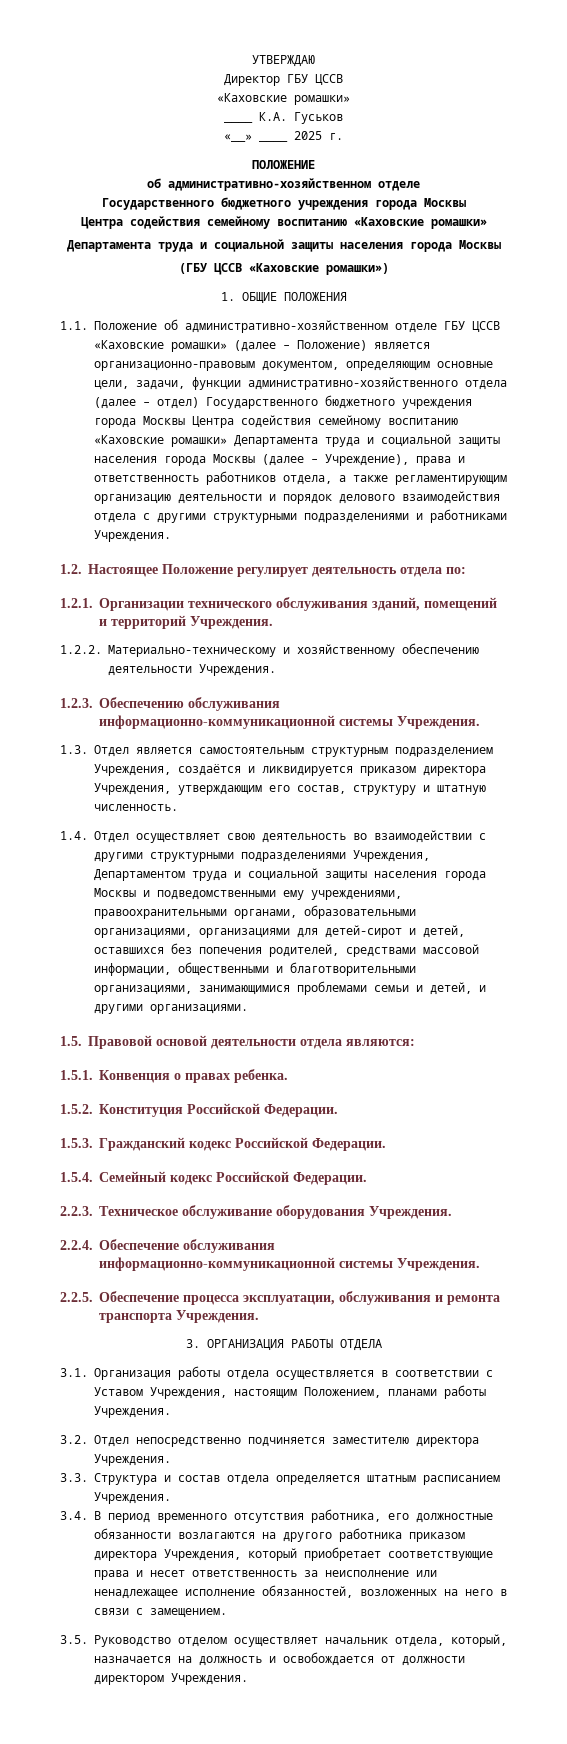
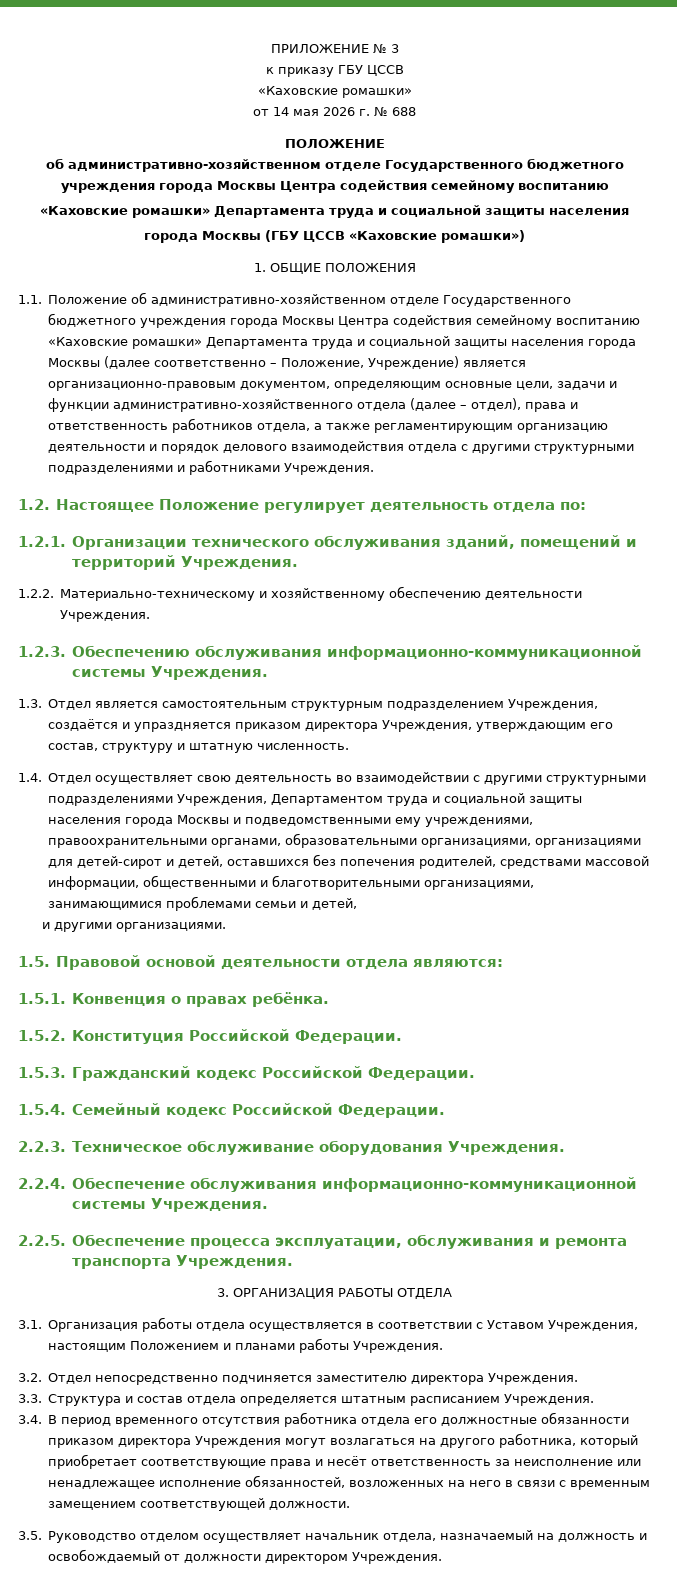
[252,55,315,67] [224,74,280,86] УТВЕРЖДАЮ // Директор -> [270,44,399,53] [265,67,334,77] ПРИЛОЖЕНИЕ № 3 // к приказу
[224,121,253,123] [259,112,343,124] [224,134,288,142] [294,131,322,140] ____ К.А. Гуськов // «__» ____ 2025 -> [253,107,355,116] от 14 мая 2026
(343, 136) none -> [374,107,416,116] № 688
[101,197,466,210] [80,216,487,229] [66,239,501,252] // Государственного бюджетного учреждения города Москвы // Центра содействия семейному воспитанию «Каховские ромашки» // Департамента труда и социальной защиты населения города Москвы // -> [384,158,624,172] [60,180,609,193] [40,205,629,218] [144,231,261,243] Государственного бюджетного учреждения города Москвы Центра содействия семейному воспитанию // «Каховские ромашки» Департамента труда и социальной защиты населения // города Москвы
[444,321,500,333] [94,340,430,352] [94,361,493,371] [94,377,507,390] [94,397,199,409] ГБУ ЦССВ «Каховские ромашки» (далее – Положение) является организационно-правовым документом, определяющим основные цели, задачи, функции административно-хозяйственного отдела (далее – отдел) -> (440, 301) none
[311,454,409,466] – Учреждение), -> [154,356,527,370] [48,381,618,391] [48,398,522,412] соответственно – Положение, Учреждение) является организационно-правовым документом, определяющим основные цели, задачи и функции административно-хозяйственного отдела (далее – отдел),
[262,766,353,776] ликвидируется -> [134,722,232,732] упраздняется
(472, 988) none -> (358, 904) //
[234,1069,288,1083] ребенка. -> [252,992,330,1007] ребёнка.
[304,1387,381,1398] Положением, -> [130,1341,232,1350] Положением и
[311,1509,381,1523] работника, -> [284,1412,411,1427] работника отдела
[178,1528,465,1542] [94,1549,241,1561] возлагаются на другого работника приказом директора Учреждения, -> [48,1433,577,1448] приказом директора Учреждения могут возлагаться на другого работника,
[150,1570,185,1577] несет -> [327,1456,368,1466] несёт
[150,1608,227,1618] замещением. -> [570,1480,651,1490] [48,1498,351,1511] временным замещением соответствующей должности.
[451,1634,507,1647] [94,1656,171,1663] который, назначается -> [440,1530,534,1540] назначаемый
[283,1652,374,1666] освобождается -> [48,1549,161,1563] освобождаемый

